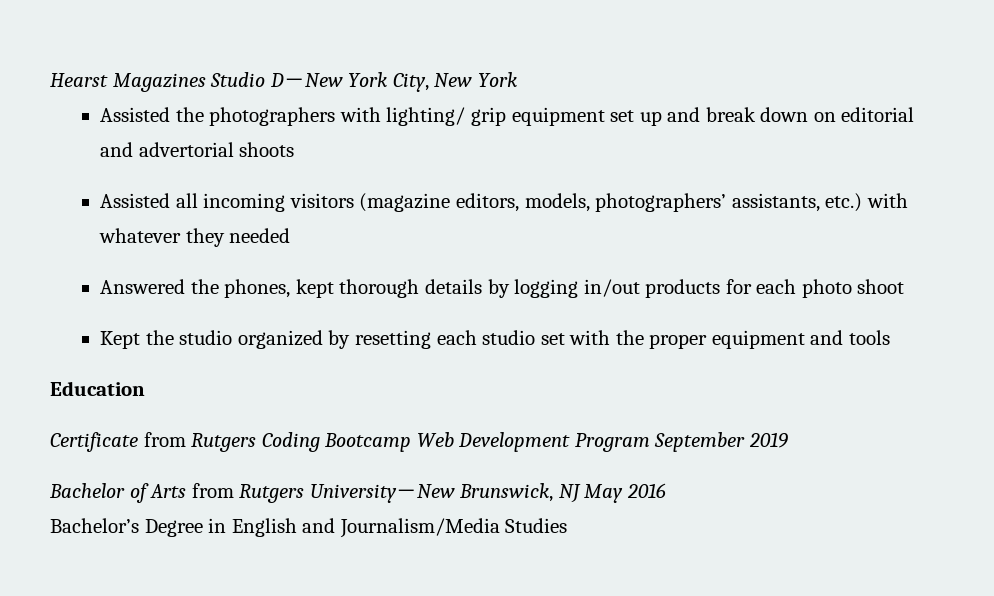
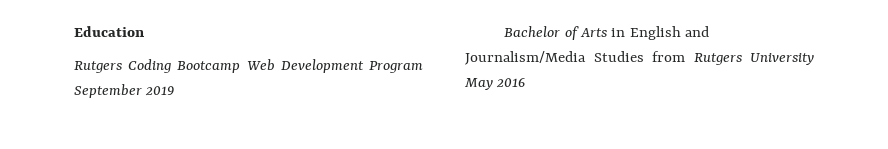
[50,72,517,92] [100,107,915,126] [100,142,295,157] [100,193,908,212] [99,228,291,247] [100,279,905,298] [100,330,890,349] Hearst Magazines Studio D－New York City, New York // Assisted the photographers with lighting/ grip equipment set up and break down on editorial and advertorial shoots // Assisted all incoming visitors (magazine editors, models, photographers’ assistants, etc.) with whatever they needed // Answered the phones, kept thorough details by logging in/out products for each photo shoot // Kept the studio organized by resetting each studio set with the proper equipment and tools // -> (74, 31) none
[50,432,186,452] Certificate from -> (144, 31) none
[191,483,666,503] [50,518,203,537] from Rutgers University－New Brunswick, NJ May 2016 // Bachelor’s Degree -> (608, 32) none
(568, 525) none -> [652,51,814,65] [464,78,526,90] from Rutgers University May 2016

